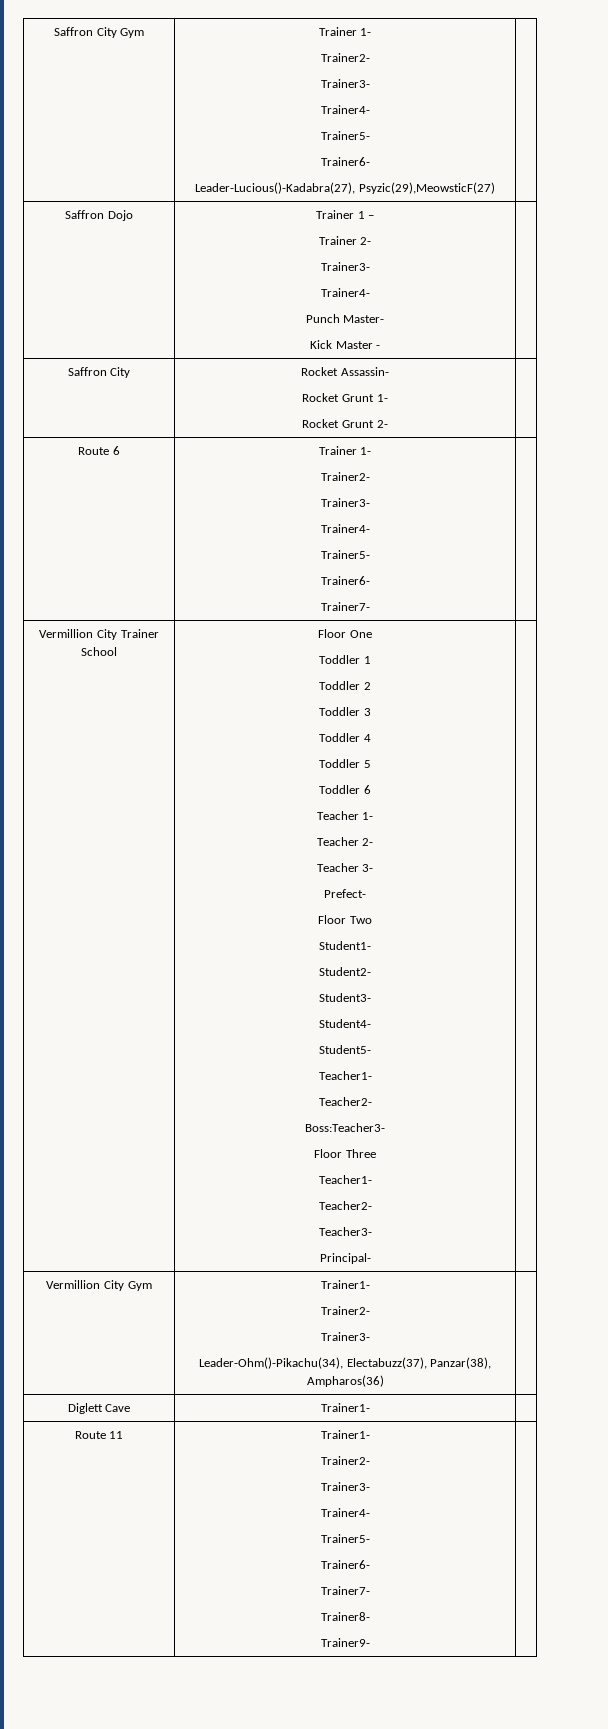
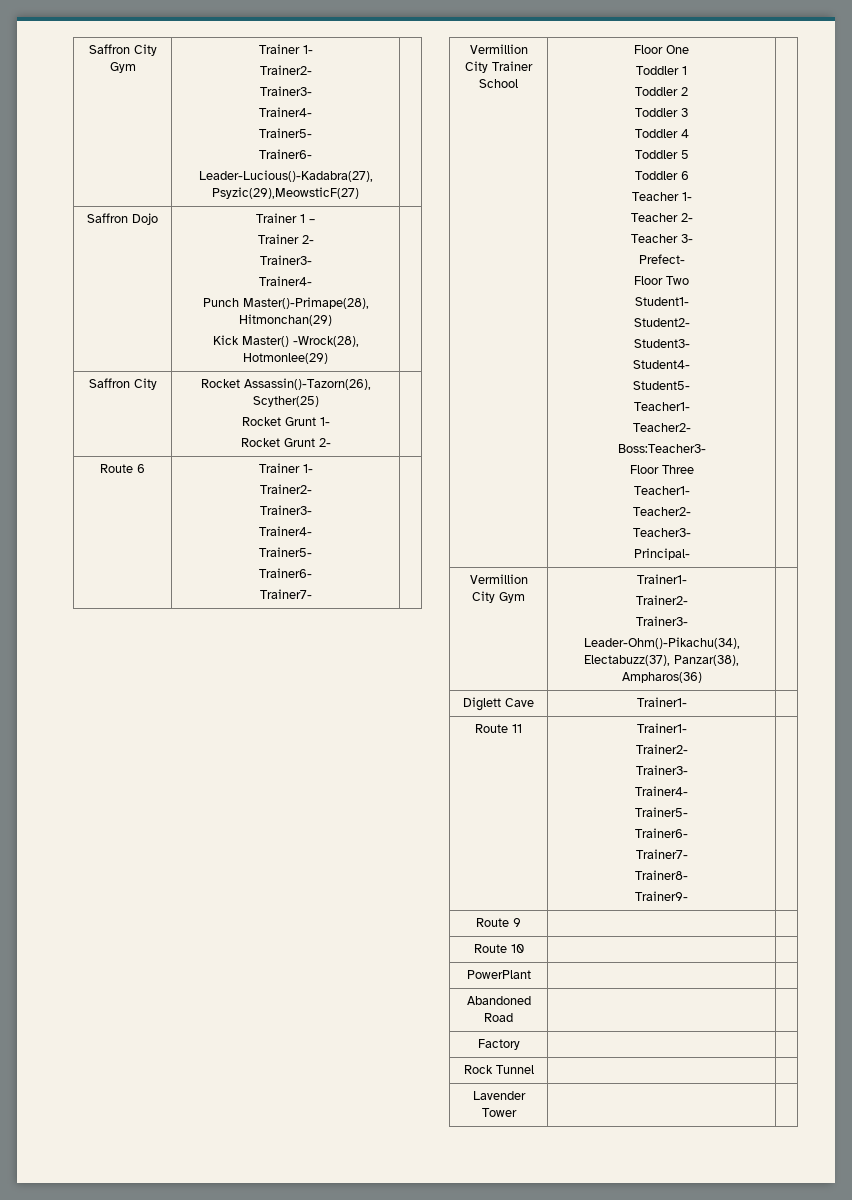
[343,315,385,323] Master- -> [242,297,369,309] [239,314,332,326] Master()-Primape(28), Hitmonchan(29)
[335,341,381,349] Master - -> [241,336,359,347] [243,353,328,364] Master() -Wrock(28), Hotmonlee(29)
[340,367,389,376] Assassin- -> [243,378,371,390] [252,396,319,407] Assassin()-Tazorn(26), Scyther(25)
(370, 1642) none -> [476,918,521,927] [473,944,524,953] [466,970,531,979] [466,996,531,1005] [484,1013,513,1022] [477,1039,520,1050] [463,1065,534,1074] [472,1091,526,1100] [481,1108,517,1117] // Route 9 | | // Route 10 | | // PowerPlant | | // Abandoned Road | | // Factory | | // Rock Tunnel | | // Lavender Tower | |

